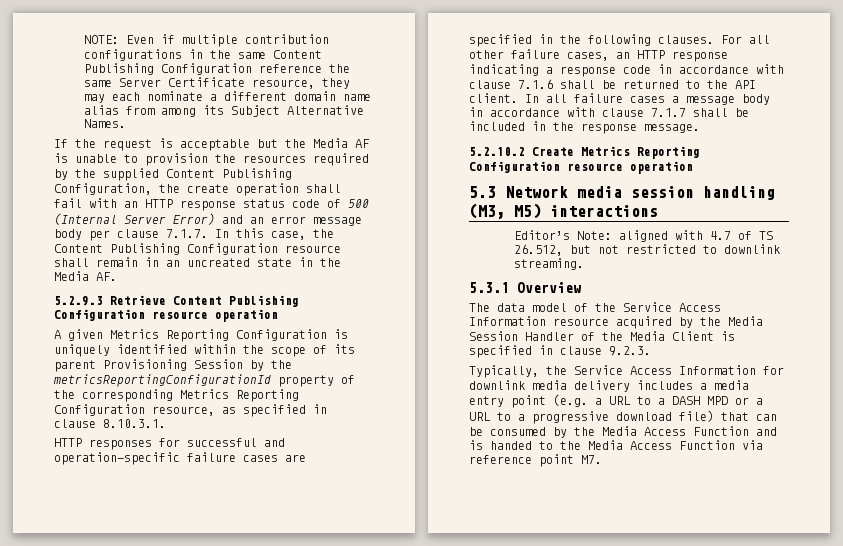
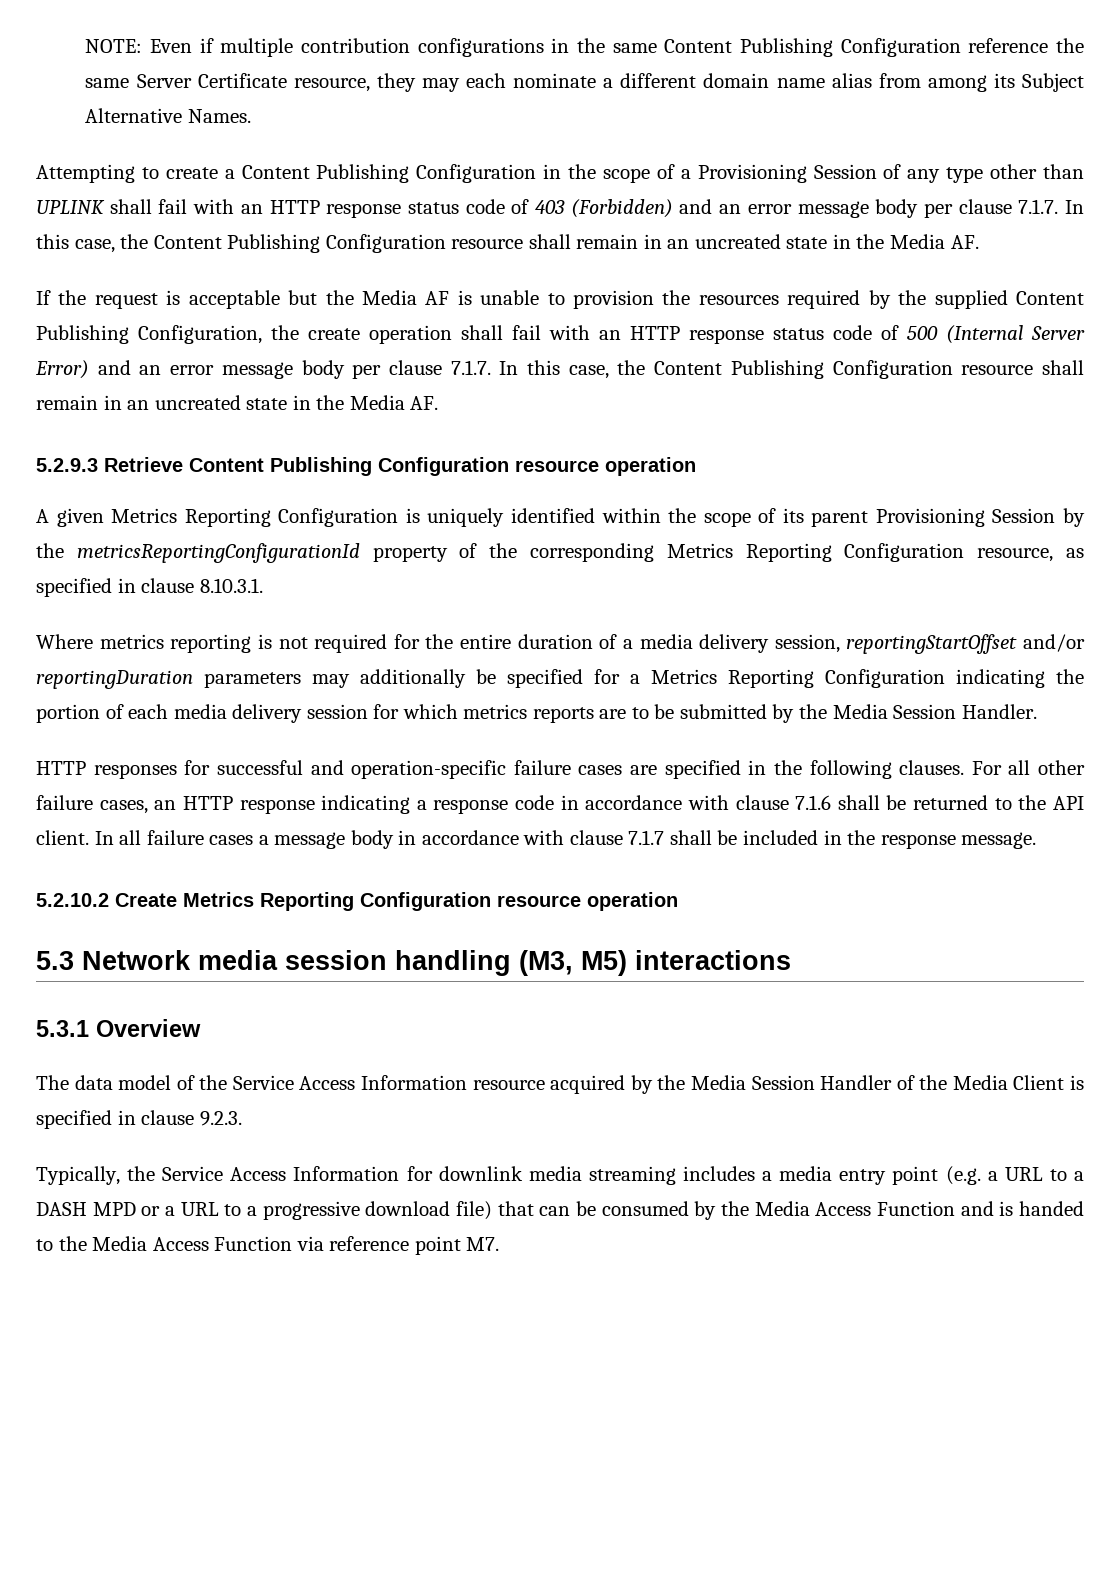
(126, 123) none -> [36,164,1085,183] [36,199,1085,218] [36,234,979,253] // Attempting to create a Content Publishing Configuration in the scope of a Provisioning Session of any type other than UPLINK shall fail with an HTTP response status code of 403 (Forbidden) and an error message body per clause 7.1.7. In this case, the Content Publishing Configuration resource shall remain in an uncreated state in the Media AF.
(166, 423) none -> [36,634,1085,654] [36,669,1084,689] [36,704,1037,723] // Where metrics reporting is not required for the entire duration of a media delivery session, reportingStartOffset and/or reportingDuration parameters may additionally be specified for a Metrics Reporting Configuration indicating the portion of each media delivery session for which metrics reports are to be submitted by the Media Session Handler.
[513,230,773,242] [513,244,780,256] [513,258,584,270] // Editor’s Note: aligned with 4.7 of TS 26.512, but not restricted to downlink streaming. -> (791, 960) none
[574,380,630,392] delivery -> [588,1166,676,1185] streaming

